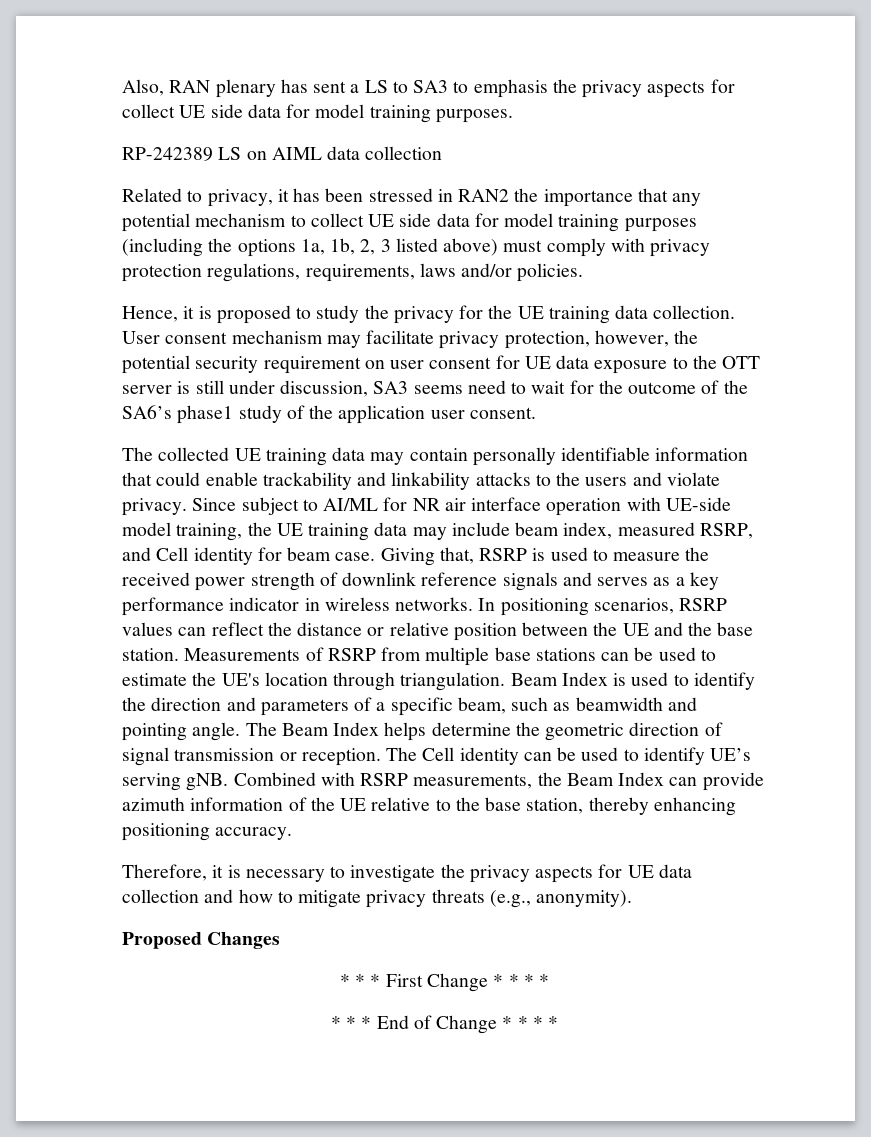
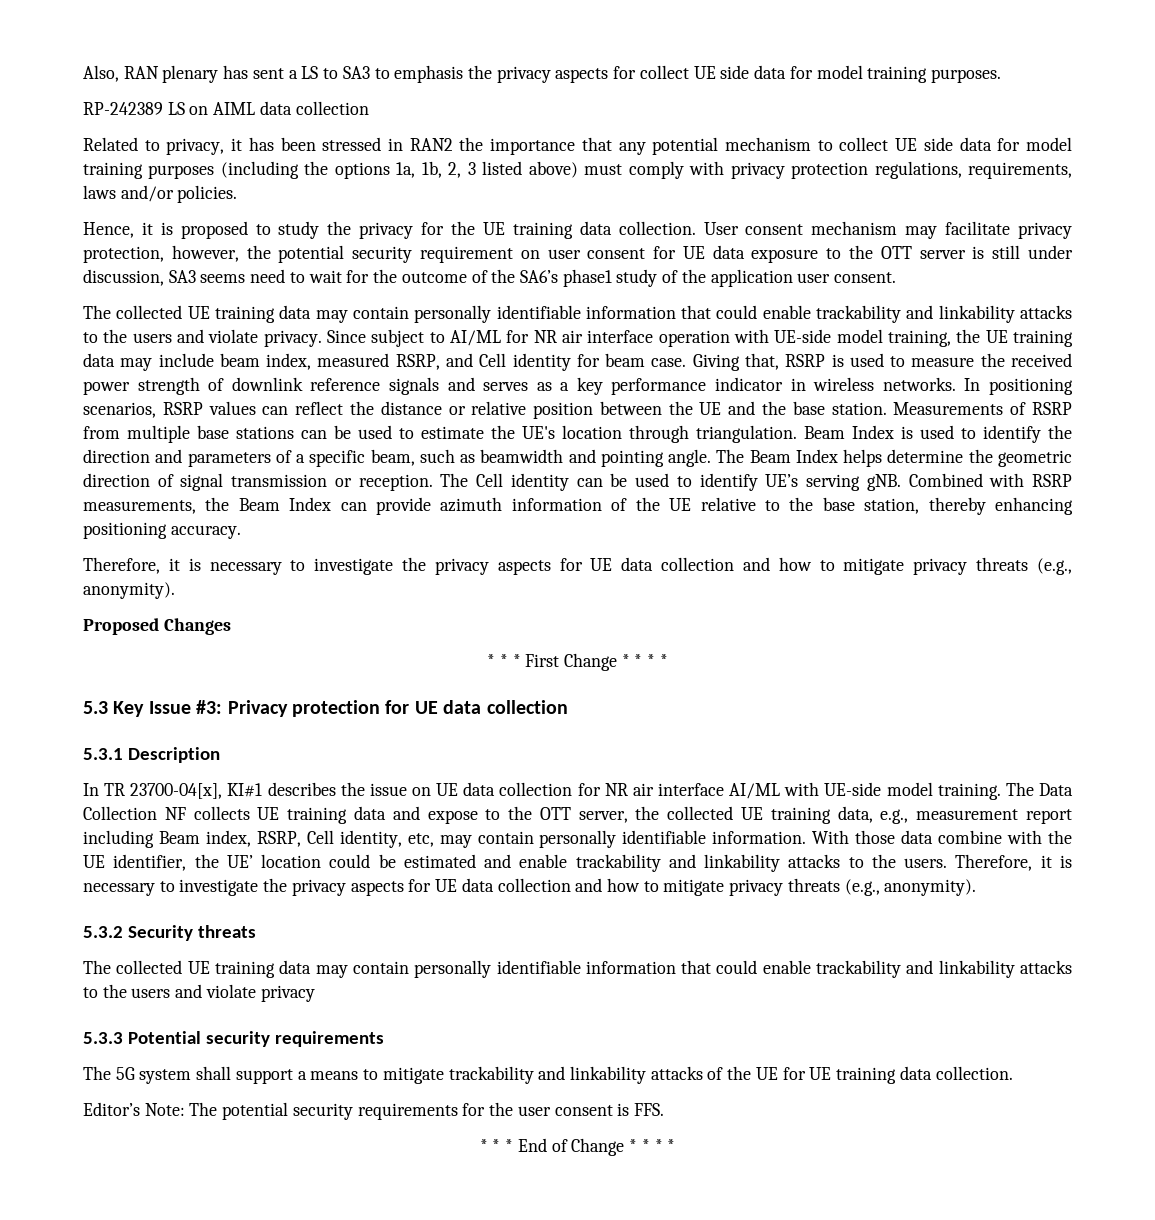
(550, 980) none -> [83,700,568,717] [83,747,221,763] [83,782,1073,800] [83,806,1072,824] [83,830,1073,848] [83,854,1073,872] [83,878,977,896] [83,925,257,941] [83,960,1072,978] [83,984,315,1002] [83,1031,385,1047] [83,1066,1013,1084] [83,1102,664,1120] // 5.3 Key Issue #3: Privacy protection for UE data collection // 5.3.1 Description // In TR 23700-04[x], KI#1 describes the issue on UE data collection for NR air interface AI/ML with UE-side model training. The Data Collection NF collects UE training data and expose to the OTT server, the collected UE training data, e.g., measurement report including Beam index, RSRP, Cell identity, etc, may contain personally identifiable information. With those data combine with the UE identifier, the UE’ location could be estimated and enable trackability and linkability attacks to the users. Therefore, it is necessary to investigate the privacy aspects for UE data collection and how to mitigate privacy threats (e.g., anonymity). // 5.3.2 Security threats // The collected UE training data may contain personally identifiable information that could enable trackability and linkability attacks to the users and violate privacy // 5.3.3 Potential security requirements // The 5G system shall support a means to mitigate trackability and linkability attacks of the UE for UE training data collection. // Editor’s Note: The potential security requirements for the user consent is FFS.

